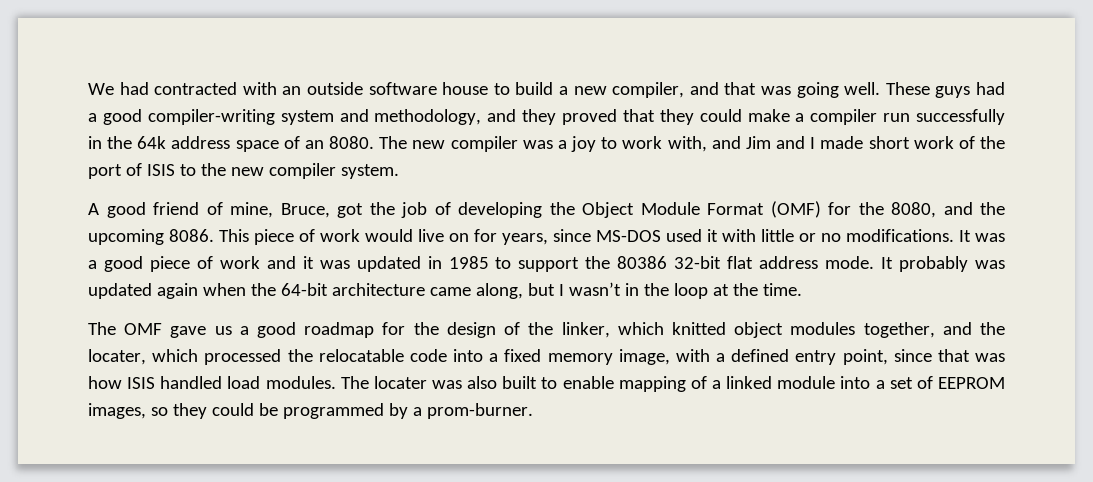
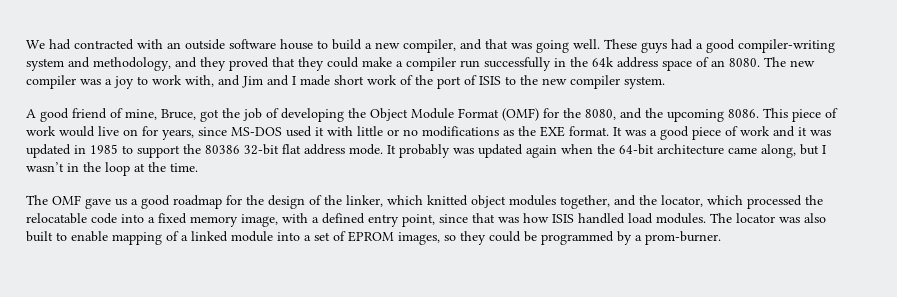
[846,229,954,242] modifications. -> [422,126,609,137] modifications as the EXE format.
[88,349,146,365] locater, -> [661,195,703,207] locator,
[373,376,427,389] locater -> [736,213,775,223] locator
[937,377,1005,389] EEPROM -> [348,231,394,242] EPROM

